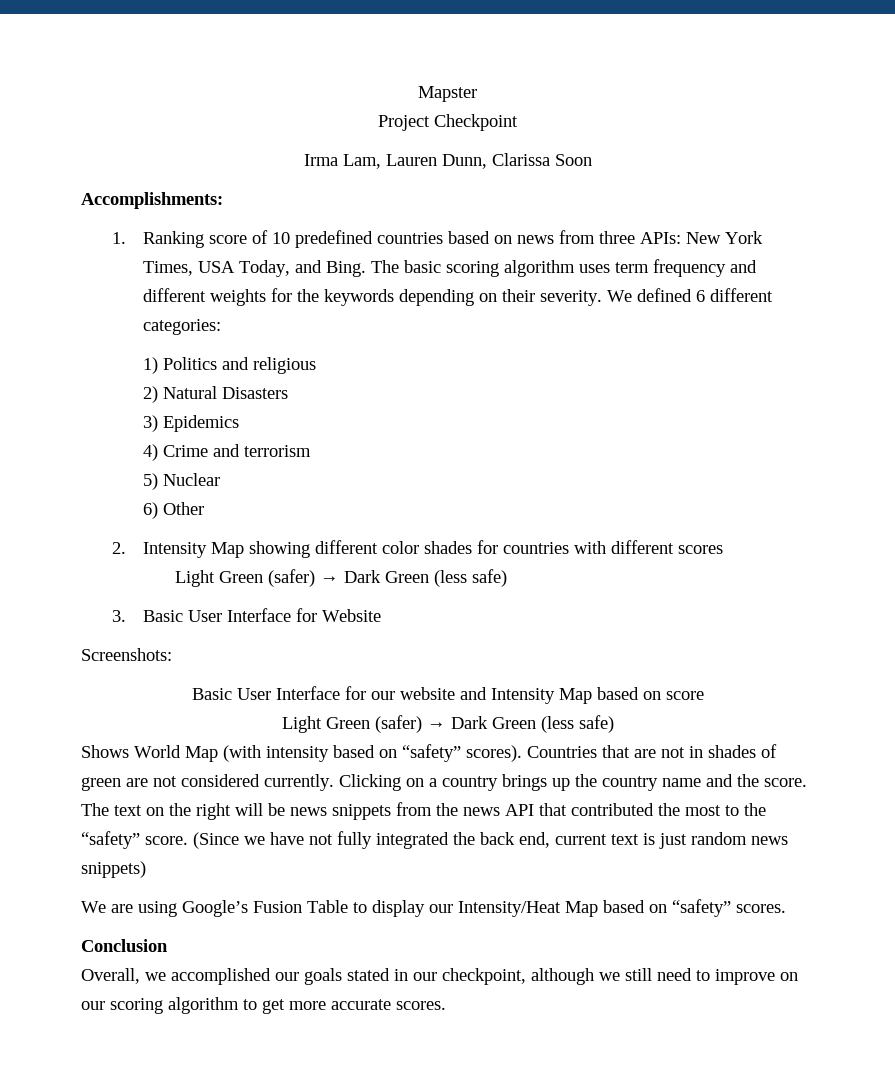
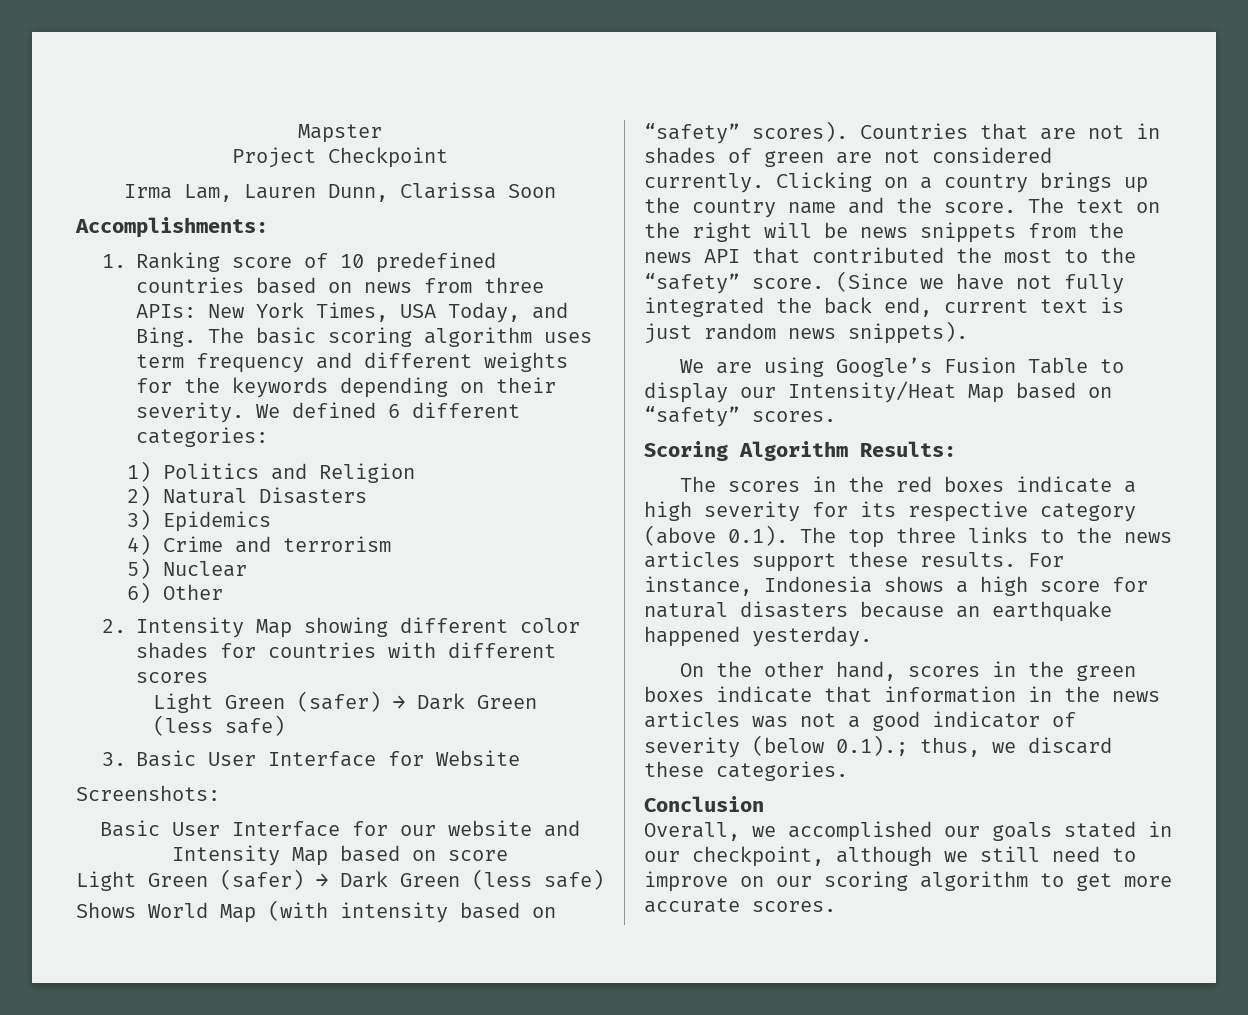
[253,357,317,374] religious -> [319,463,416,483] Religion
[81,861,146,878] snippets) -> [848,321,968,344] snippets).
(786, 908) none -> [644,441,956,461] [679,476,1136,493] [644,501,1136,522] [644,525,1172,548] [644,551,1064,572] [644,576,1148,596] [644,601,1112,622] [644,626,872,647] [679,661,1136,681] [644,686,1160,703] [644,711,1076,731] [644,735,1112,758] [644,761,848,781] // Scoring Algorithm Results: // The scores in the red boxes indicate a high severity for its respective category (above 0.1). The top three links to the news articles support these results. For instance, Indonesia shows a high score for natural disasters because an earthquake happened yesterday. // On the other hand, scores in the green boxes indicate that information in the news articles was not a good indicator of severity (below 0.1).; thus, we discard these categories.

